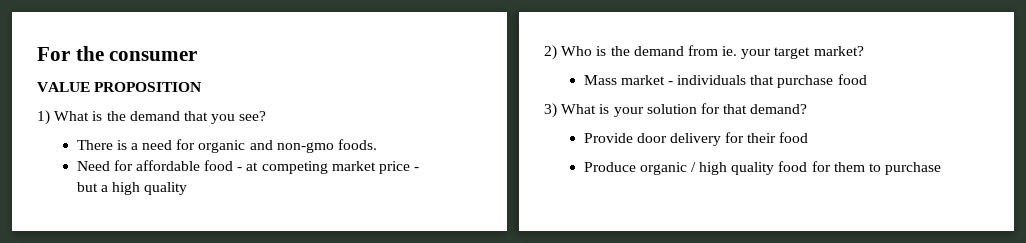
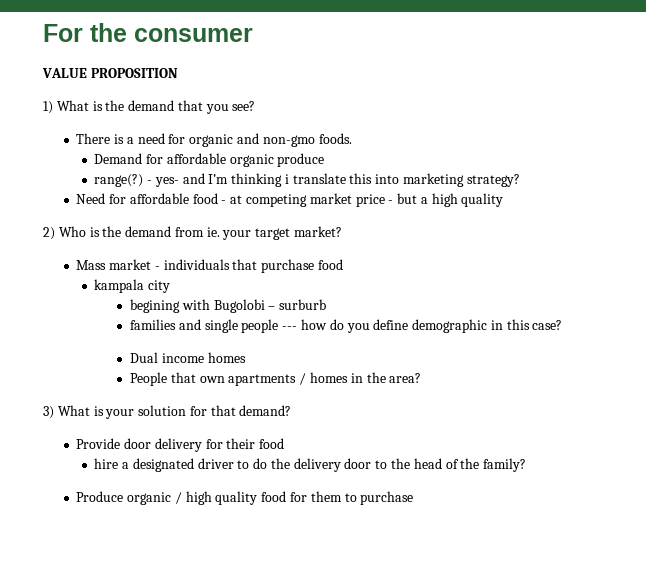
(377, 144) none -> [94,153,325,167] [94,173,520,187] // Demand for affordable organic produce // range(?) - yes- and I’m thinking i translate this into marketing strategy?
(867, 79) none -> [94,279,171,293] [130,299,327,313] [130,319,563,333] [130,352,246,363] [130,372,422,386] // kampala city // begining with Bugolobi – surburb // families and single people --- how do you define demographic in this case? // Dual income homes // People that own apartments / homes in the area?
(809, 137) none -> [94,458,527,472] // hire a designated driver to do the delivery door to the head of the family?

